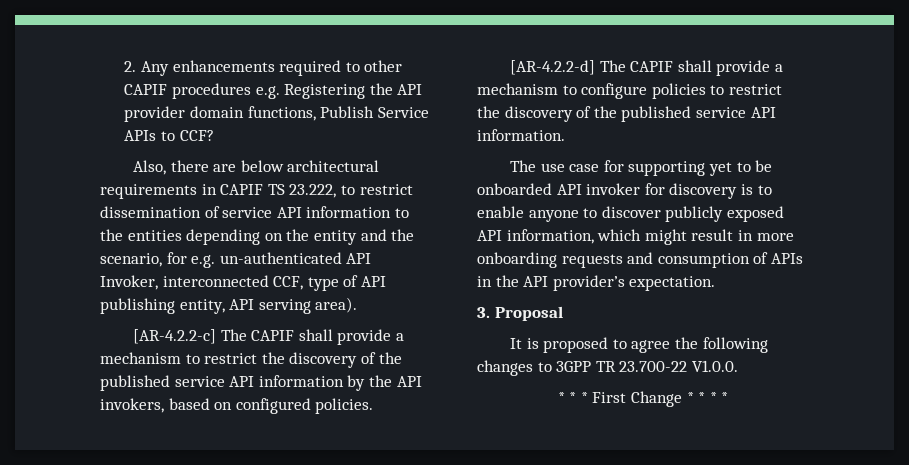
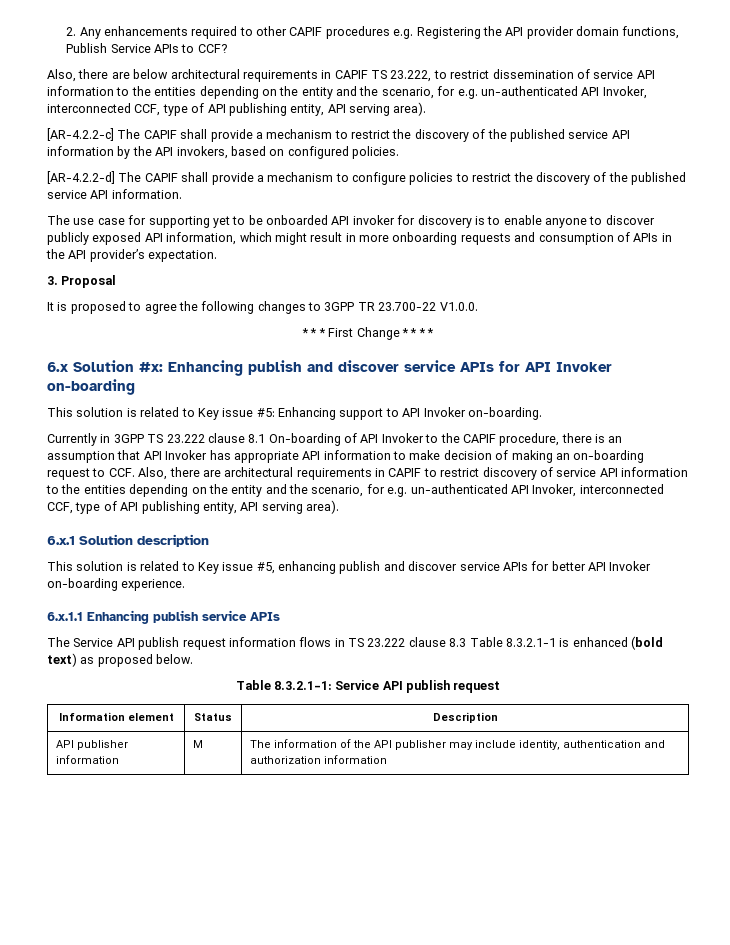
(729, 397) none -> [47,360,612,376] [47,379,135,395] [47,407,542,420] [47,433,623,446] [47,450,645,463] [47,467,688,480] [46,484,664,497] [47,500,339,514] [47,534,209,547] [47,561,652,574] [47,578,186,591] [47,610,280,624] [47,636,663,650] [47,653,194,667] [235,680,501,693] [58,712,174,721] [194,713,232,721] [432,712,498,723] [55,740,128,750] [55,755,119,764] [192,740,203,748] [249,739,665,750] [249,755,387,764] // 6.x Solution #x: Enhancing publish and discover service APIs for API Invoker on-boarding // This solution is related to Key issue #5: Enhancing support to API Invoker on-boarding. // Currently in 3GPP TS 23.222 clause 8.1 On-boarding of API Invoker to the CAPIF procedure, there is an assumption that API Invoker has appropriate API information to make decision of making an on-boarding request to CCF. Also, there are architectural requirements in CAPIF to restrict discovery of service API information to the entities depending on the entity and the scenario, for e.g. un-authenticated API Invoker, interconnected CCF, type of API publishing entity, API serving area). // 6.x.1 Solution description // This solution is related to Key issue #5, enhancing publish and discover service APIs for better API Invoker on-boarding experience. // 6.x.1.1 Enhancing publish service APIs // The Service API publish request information flows in TS 23.222 clause 8.3 Table 8.3.2.1-1 is enhanced (bold text) as proposed below. // Table 8.3.2.1-1: Service API publish request // Information element | Status | Description // API publisher information | M | The information of the API publisher may include identity, authentication and authorization information

